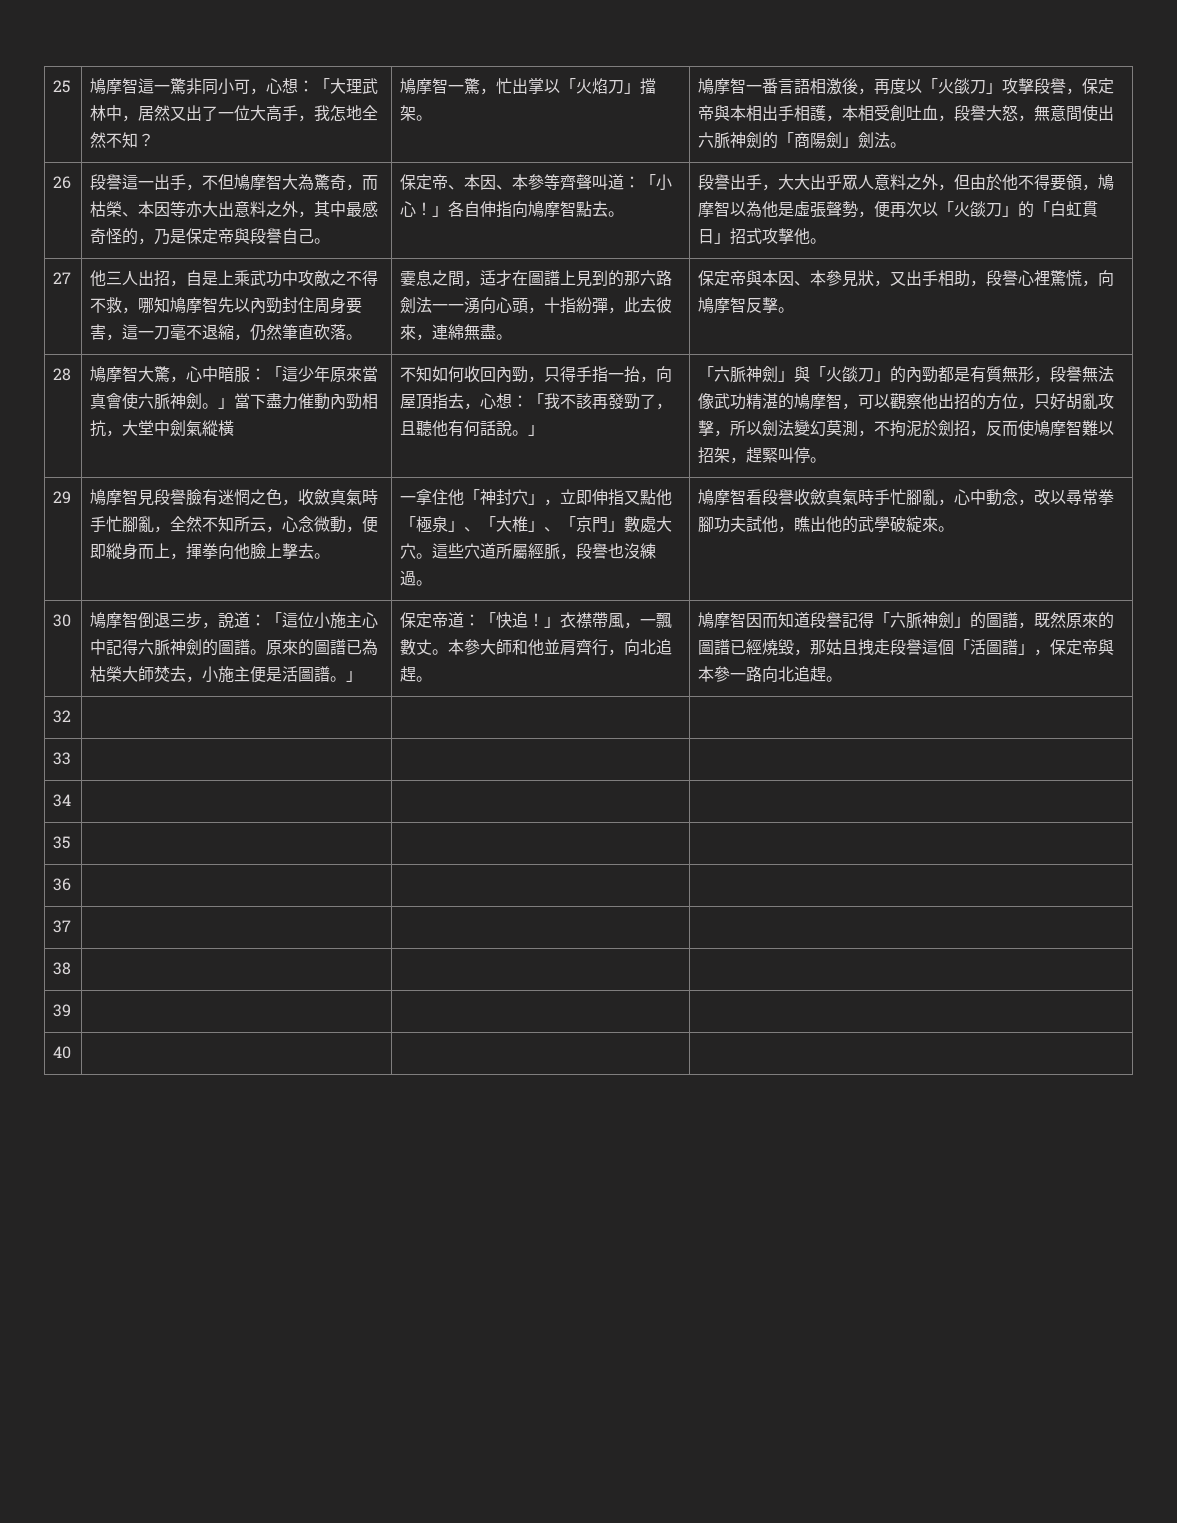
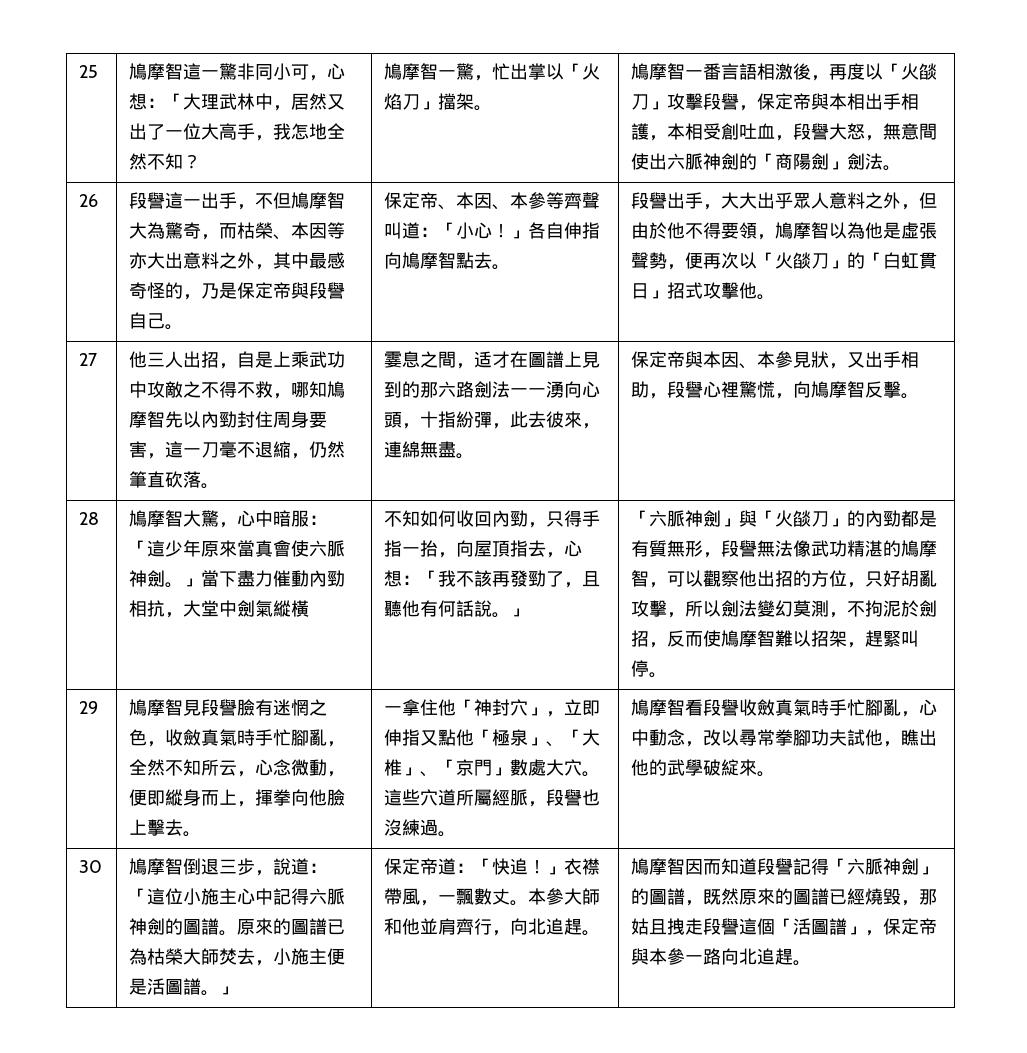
[53,710,72,723] [53,752,72,765] [53,794,72,807] [53,836,71,849] [53,878,72,891] [53,920,72,933] [53,962,72,975] [53,1004,72,1017] [53,1046,72,1059] // 32 | | | // 33 | | | // 34 | | | // 35 | | | // 36 | | | // 37 | | | // 38 | | | // 39 | | | // 40 | | | -> (812, 963) none

